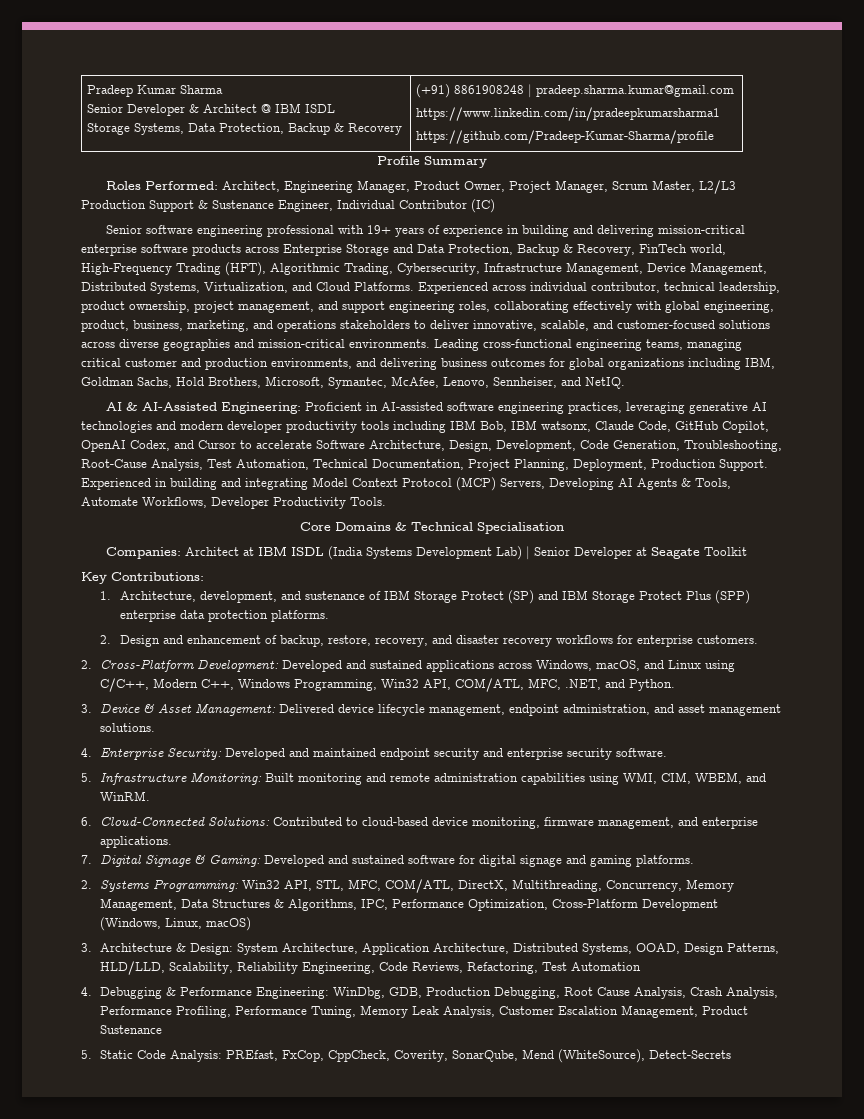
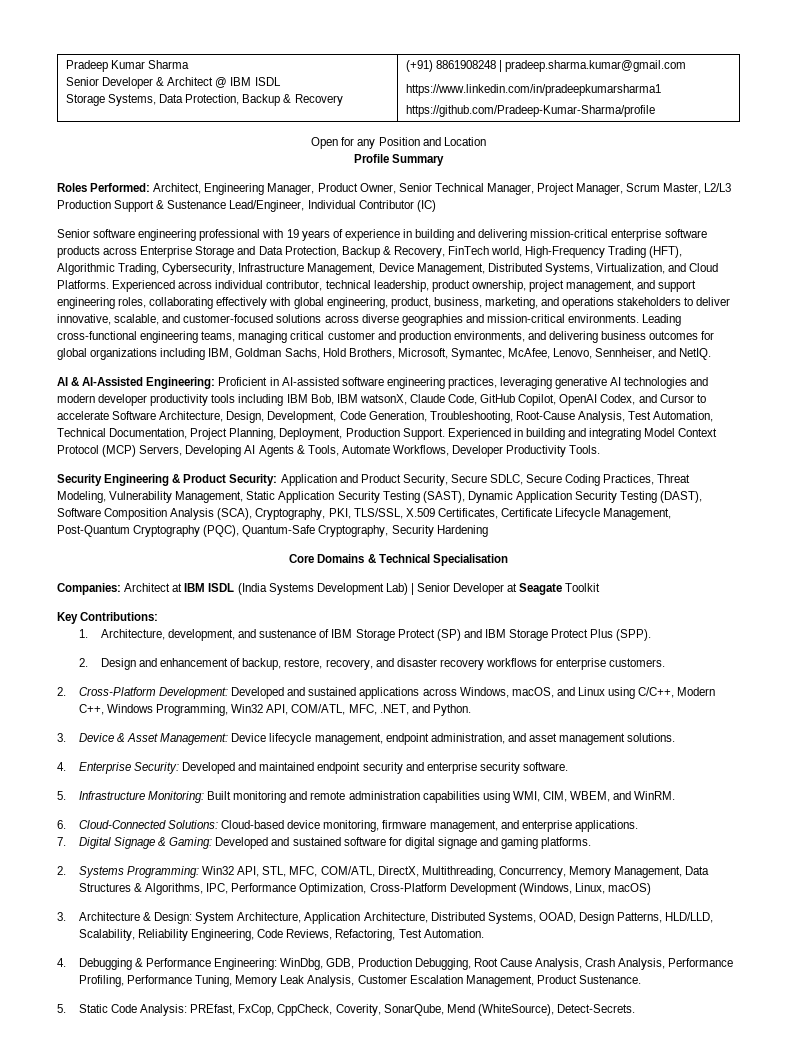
(714, 137) none -> [311,137,486,149] // Open for any Position and Location
(505, 186) none -> [398,183,534,195] Senior Technical Manager,
[278,200,333,212] Engineer, -> [229,200,305,212] Lead/Engineer,
[366,225,391,234] 19+ -> [286,229,299,238] 19
[541,421,591,432] watsonx, -> [359,394,407,405] watsonX,
(386, 501) none -> [57,474,691,486] [57,491,703,503] [57,508,672,520] [57,525,488,537] // Security Engineering & Product Security: Application and Product Security, Secure SDLC, Secure Coding Practices, Threat Modeling, Vulnerability Management, Static Application Security Testing (SAST), Dynamic Application Security Testing (DAST), Software Composition Analysis (SCA), Cryptography, PKI, TLS/SSL, X.509 Certificates, Certificate Lifecycle Management, Post-Quantum Cryptography (PQC), Quantum-Safe Cryptography, Security Hardening
[714,590,750,604] [119,610,329,622] (SPP) enterprise data protection platforms. -> [616,629,652,641] (SPP).
[279,704,375,713] Delivered device -> [231,733,267,742] Device
[273,817,429,826] Contributed to cloud-based -> [221,820,285,829] Cloud-based
[571,962,642,971] Automation -> [423,929,484,938] Automation.
[100,1025,163,1034] Sustenance -> [579,975,642,984] Sustenance.
[649,1050,732,1059] Detect-Secrets -> [557,1004,636,1013] Detect-Secrets.

